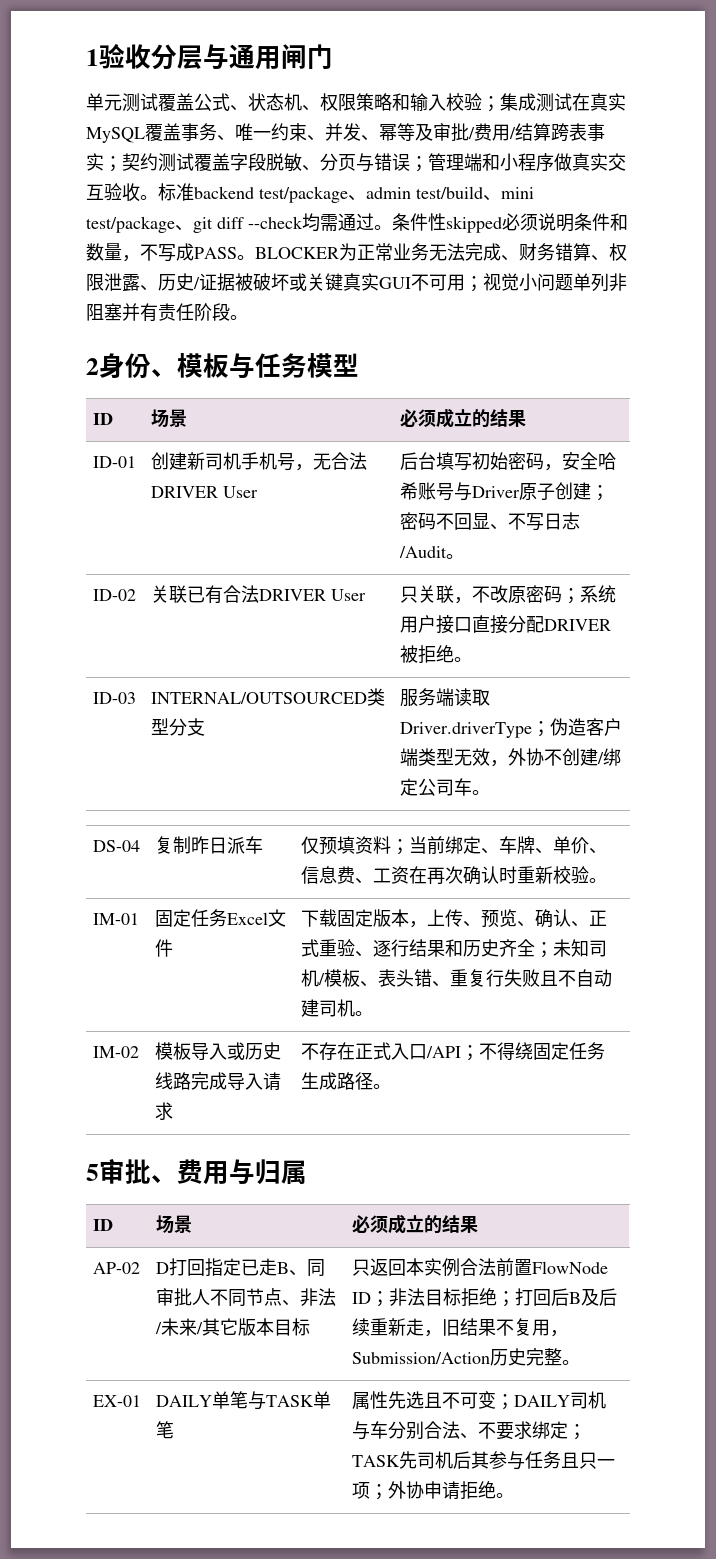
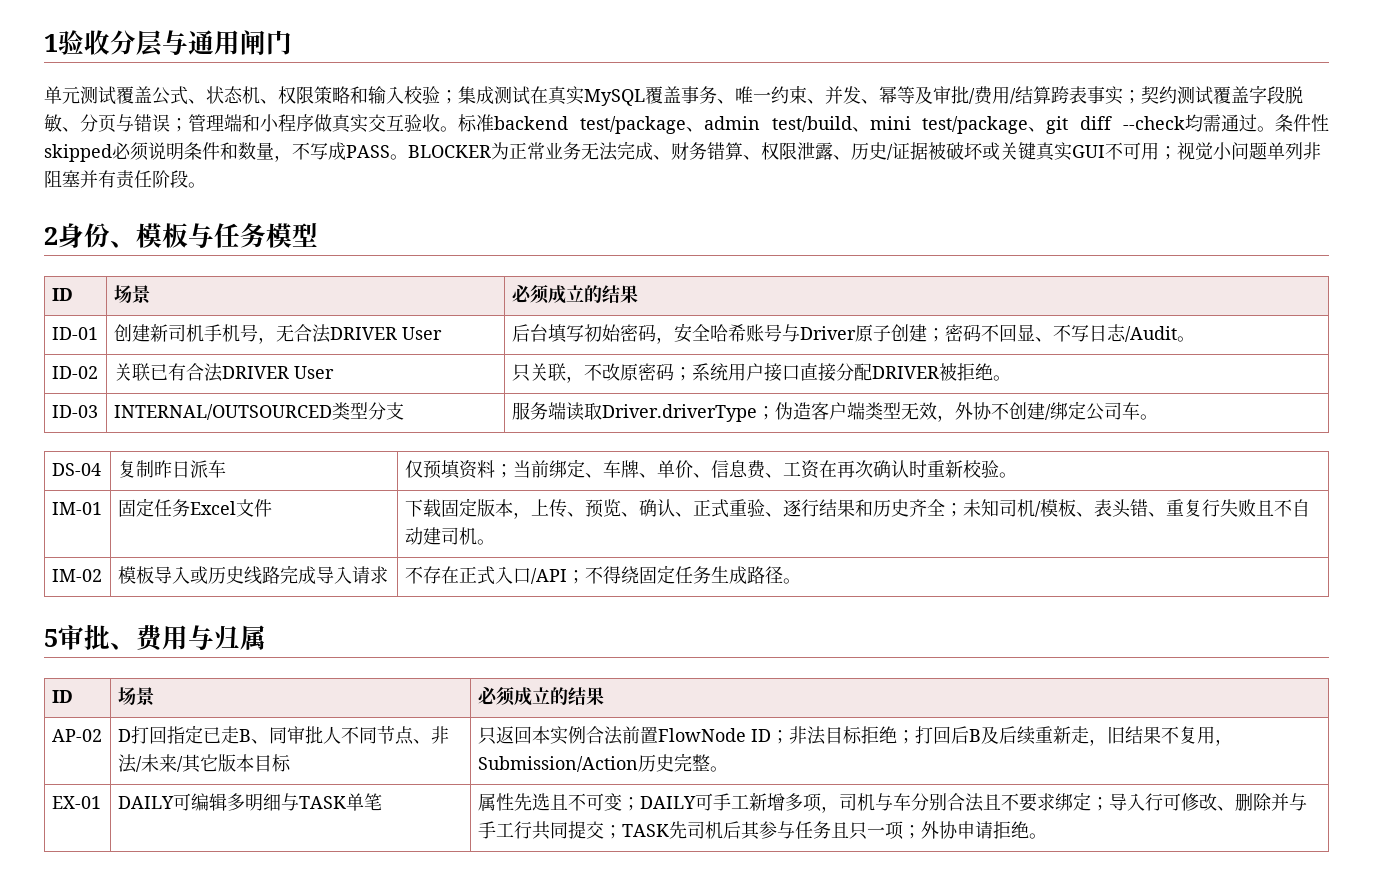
[212,1391,249,1409] 单笔 -> [172,793,281,811] 可编辑多明细
(571, 1401) none -> [694,793,839,813] 可手工新增多项，
[460,1433,479,1439] 、 -> [982,794,1001,810] 且
(587, 1432) none -> [1108,793,1307,811] [477,821,622,840] 导入行可修改、删除并与手工行共同提交；

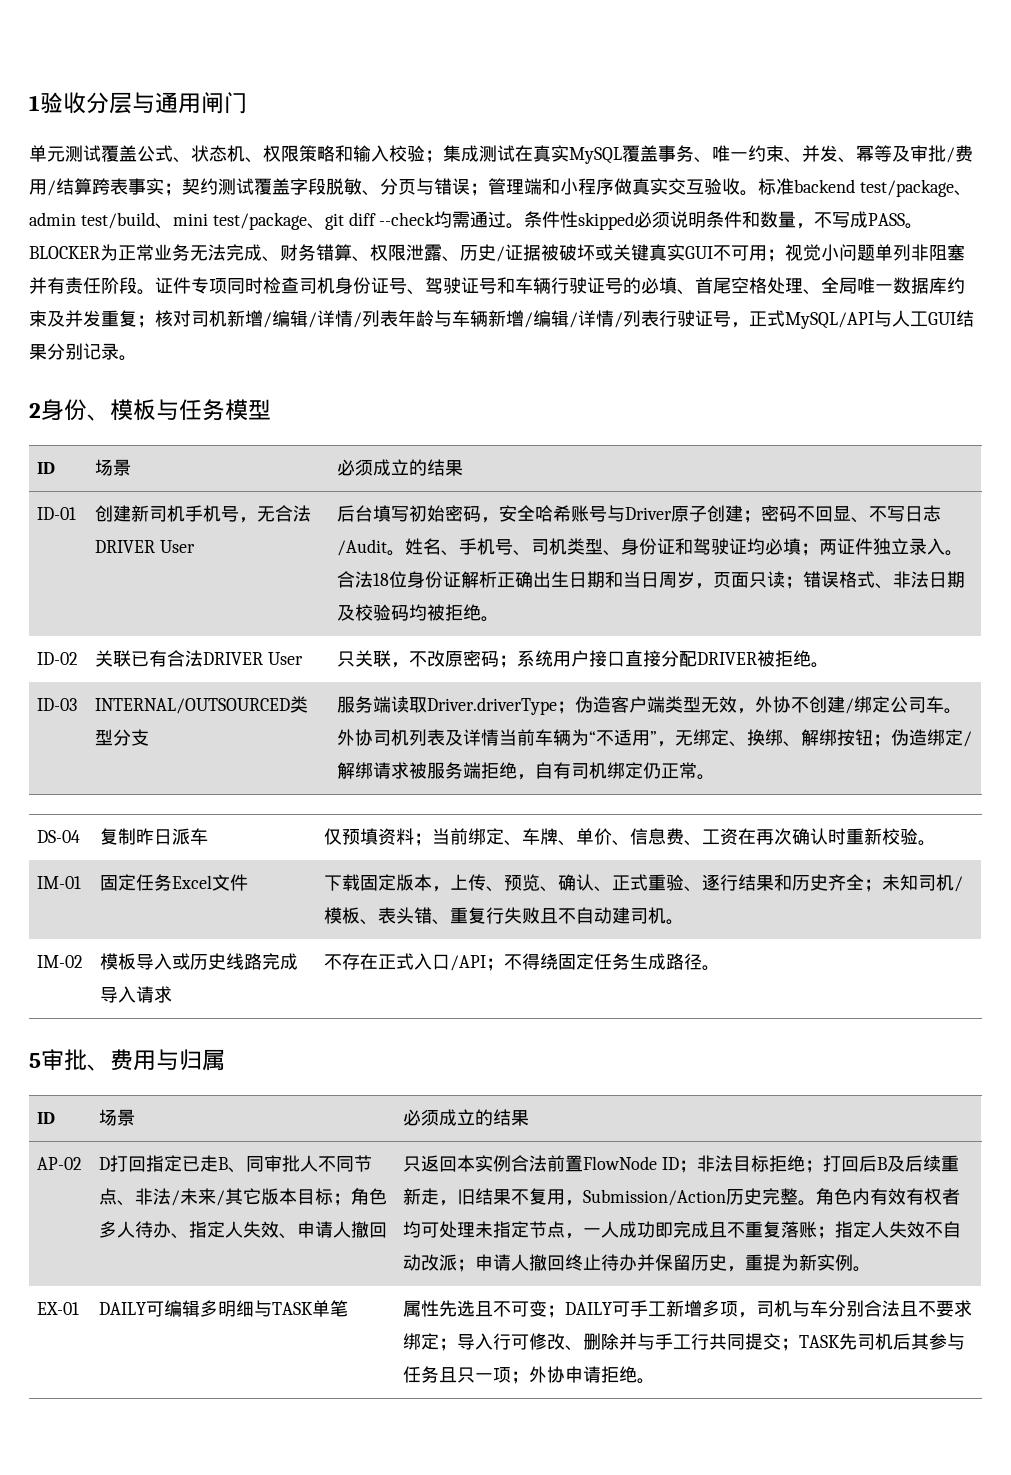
(206, 185) none -> [155,277,965,295] [29,310,974,329] [29,343,137,361] 证件专项同时检查司机身份证号、驾驶证号和车辆行驶证号的必填、首尾空格处理、全局唯一数据库约束及并发重复；核对司机新增/编辑/详情/列表年龄与车辆新增/编辑/详情/列表行驶证号，正式MySQL/API与人工GUI结果分别记录。
(1195, 339) none -> [405,538,964,556] [337,571,966,589] [337,604,500,622] 姓名、手机号、司机类型、身份证和驾驶证均必填；两证件独立录入。合法18位身份证解析正确出生日期和当日周岁，页面只读；错误格式、非法日期及校验码均被拒绝。
(1158, 417) none -> [337,729,973,747] [337,762,716,780] 外协司机列表及详情当前车辆为“不适用”，无绑定、换绑、解绑按钮；伪造绑定/解绑请求被服务端拒绝，自有司机绑定仍正常。
(291, 763) none -> [333,1188,388,1206] [99,1221,388,1239] ；角色多人待办、指定人失效、申请人撤回
(728, 769) none -> [816,1188,961,1205] [403,1221,962,1239] [403,1254,872,1272] 角色内有效有权者均可处理未指定节点，一人成功即完成且不重复落账；指定人失效不自动改派；申请人撤回终止待办并保留历史，重提为新实例。

